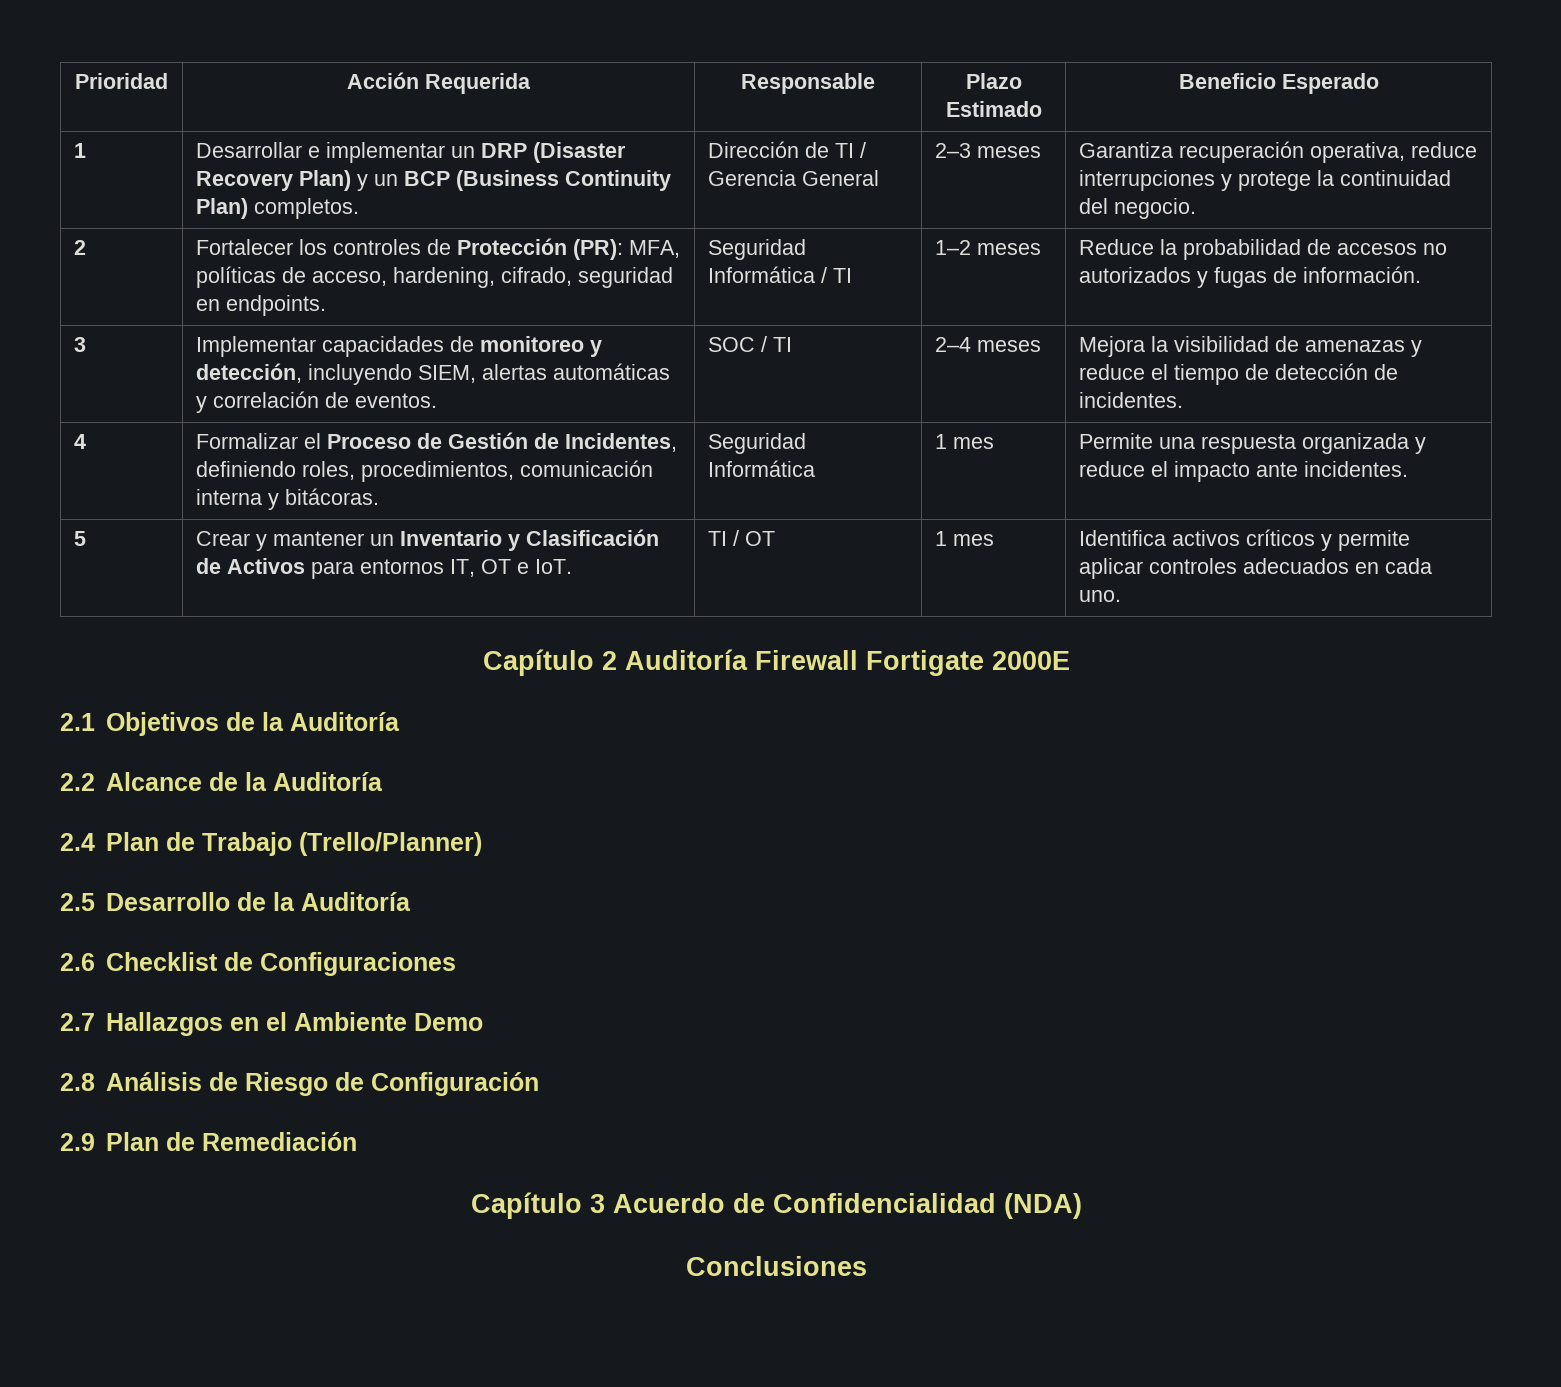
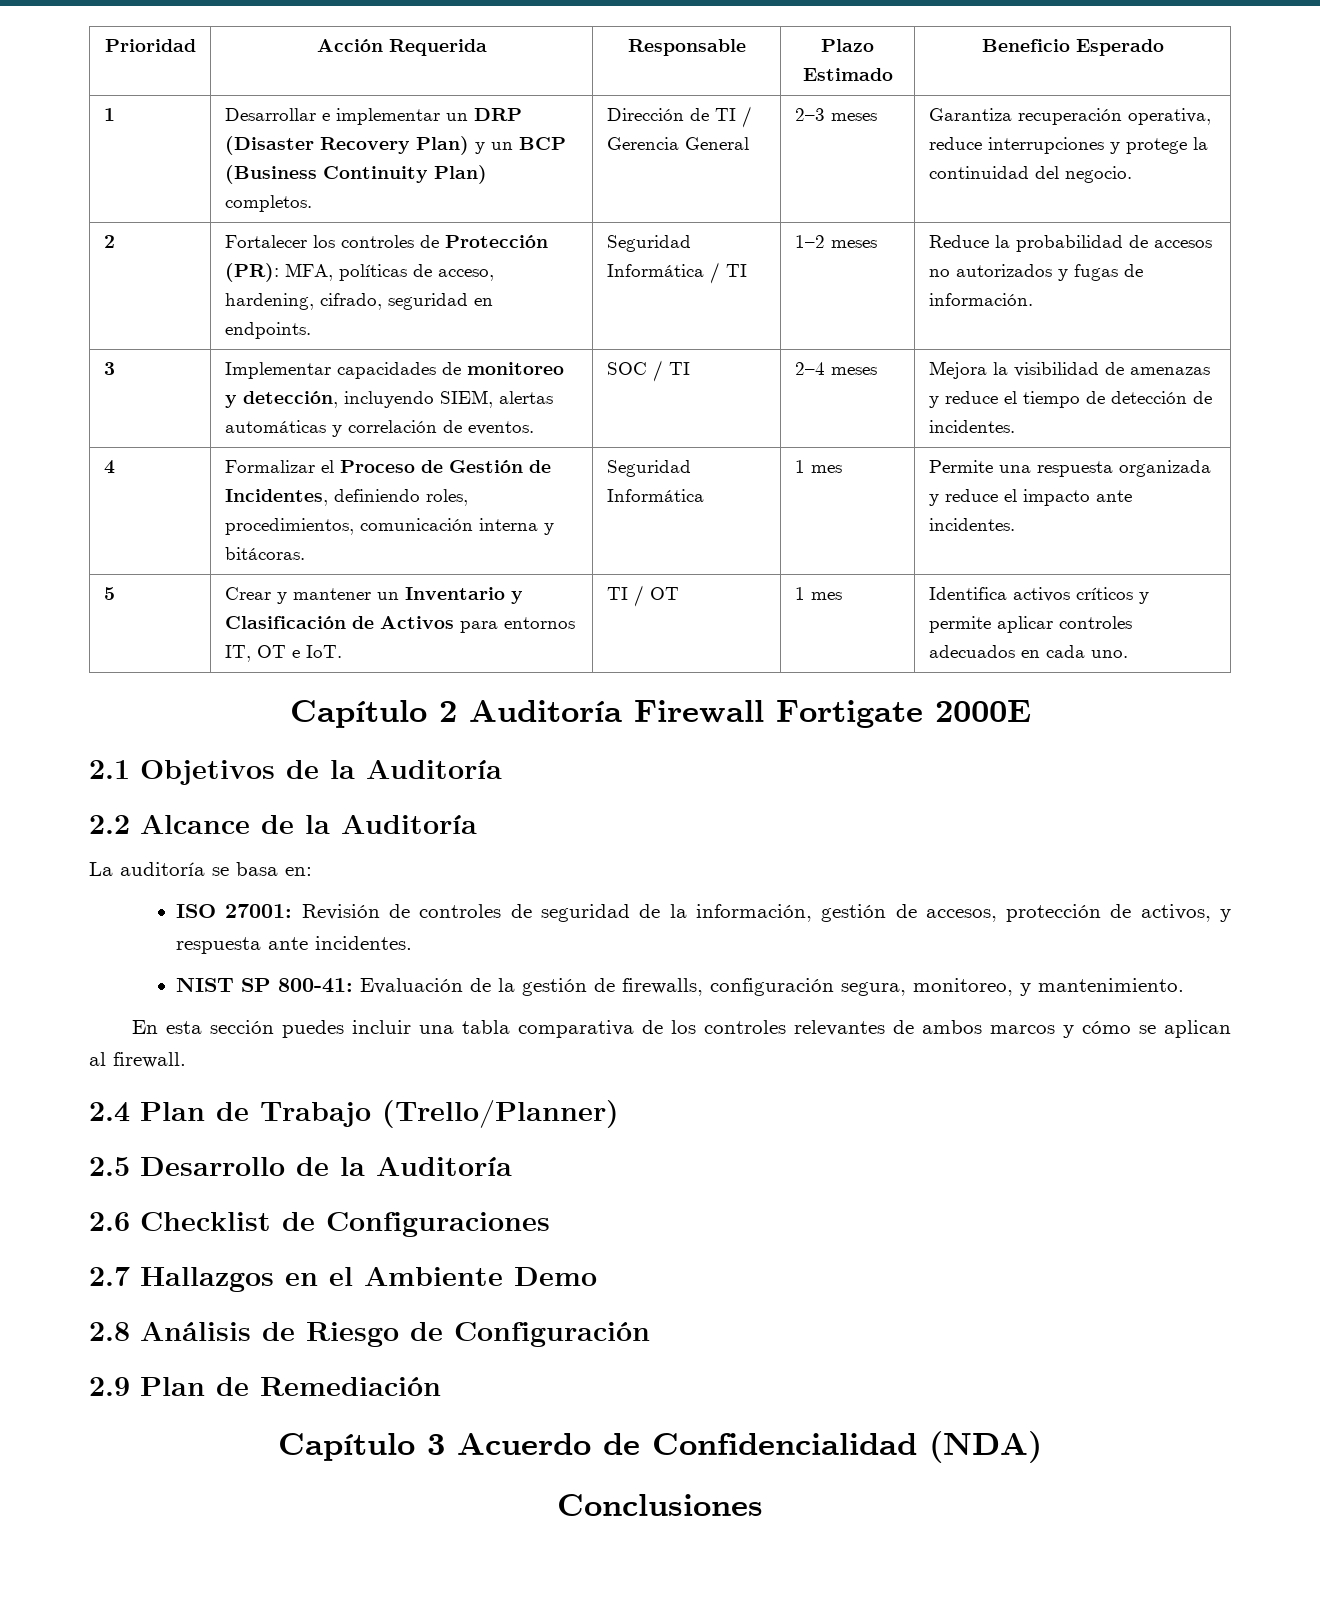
(383, 781) none -> [89,862,312,876] [176,904,1231,922] [176,936,413,954] [176,977,1185,996] [131,1020,1231,1038] [89,1052,186,1068] // La auditoría se basa en: // ISO 27001: Revisión de controles de seguridad de la información, gestión de accesos, protección de activos, y respuesta ante incidentes. // NIST SP 800-41: Evaluación de la gestión de firewalls, configuración segura, monitoreo, y mantenimiento. // En esta sección puedes incluir una tabla comparativa de los controles relevantes de ambos marcos y cómo se aplican al firewall.

